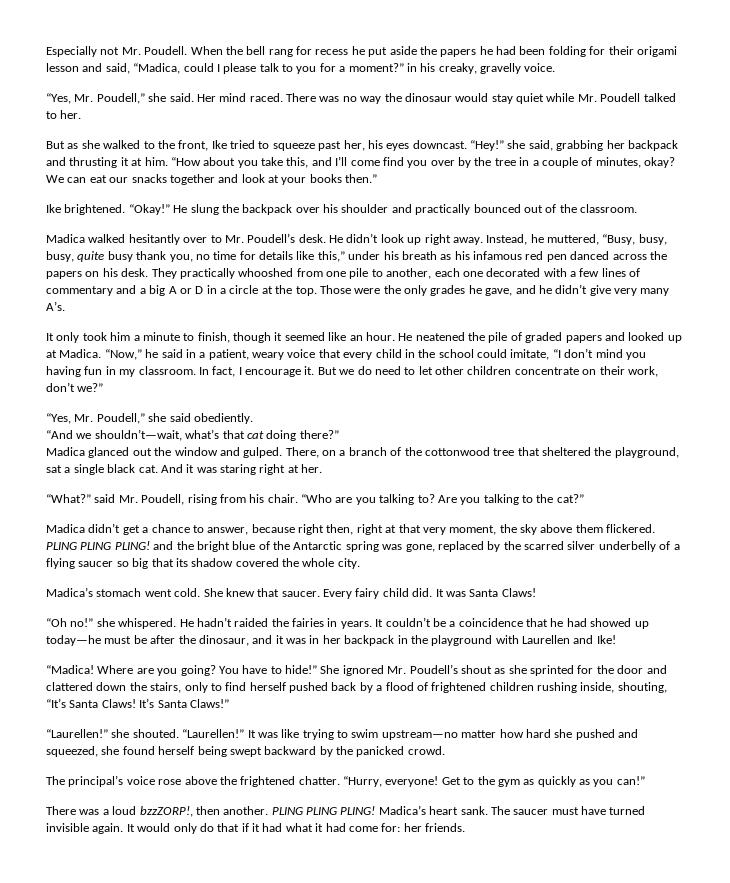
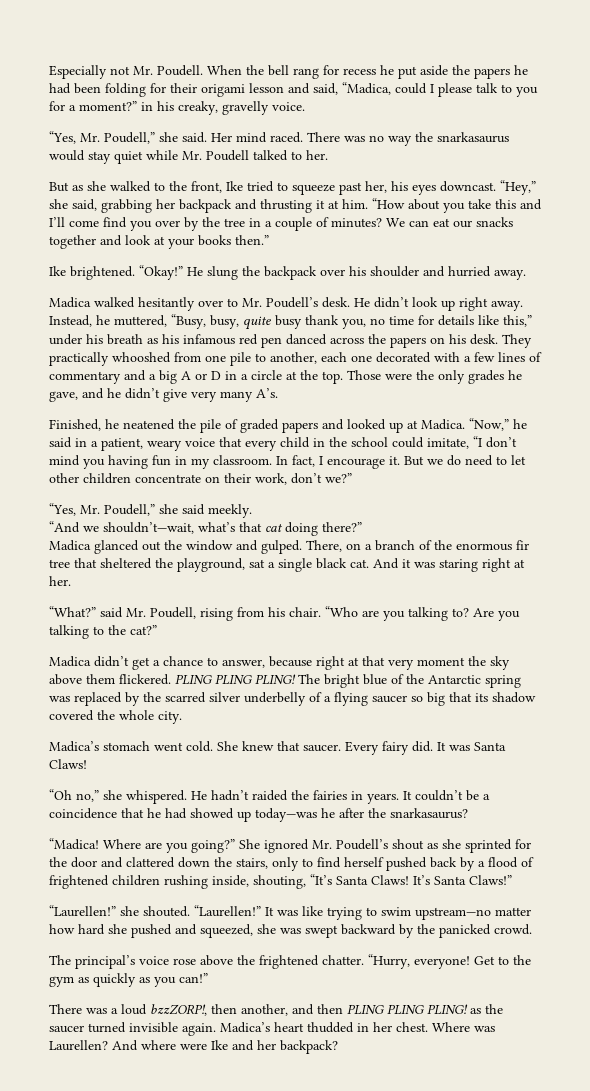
[404,93,452,102] dinosaur -> [437,132,509,143] snarkasaurus
[470,140,504,151] “Hey!” -> [500,180,536,195] “Hey,”
[286,157,309,168] this, -> [495,199,516,209] this
[595,157,675,168] minutes, okay? -> [331,218,382,228] minutes?
[415,204,637,215] practically bounced out of the classroom. -> [448,266,526,280] hurried away.
[46,251,74,262] busy, -> (239, 322) none
[46,332,413,343] It only took him a minute to finish, though it seemed like an hour. He -> [49,419,119,431] Finished, he
[193,413,253,424] obediently. -> [208,504,252,518] meekly.
[424,447,490,456] cottonwood -> [456,540,529,551] enormous fir
[326,524,383,535] then, right -> (345, 663) none
[449,525,497,535] moment, -> [417,657,465,666] moment
[153,541,194,550] and the -> [298,674,320,684] The
[405,544,435,552] gone, -> (70, 699) none
[382,588,409,597] child -> (409, 748) none
[70,618,94,627] no!” -> [76,790,99,802] no,”
[46,635,616,646] today—he must be after the dinosaur, and it was in her backpack in the playground with Laurellen and Ike! -> [255,808,468,822] today—was he after the snarkasaurus?
[180,665,317,676] going? You have to hide!” -> [191,839,235,853] going?”
[122,746,227,757] found herself being -> [280,928,301,934] was
[223,805,646,815] [46,823,465,834] another. PLING PLING PLING! Madica’s heart sank. The saucer must have turned invisible again. It would only do that if it had what it had come for: her friends. -> [241,1004,503,1016] [49,1022,495,1036] [49,1040,338,1054] another, and then PLING PLING PLING! as the saucer turned invisible again. Madica’s heart thudded in her chest. Where was Laurellen? And where were Ike and her backpack?

